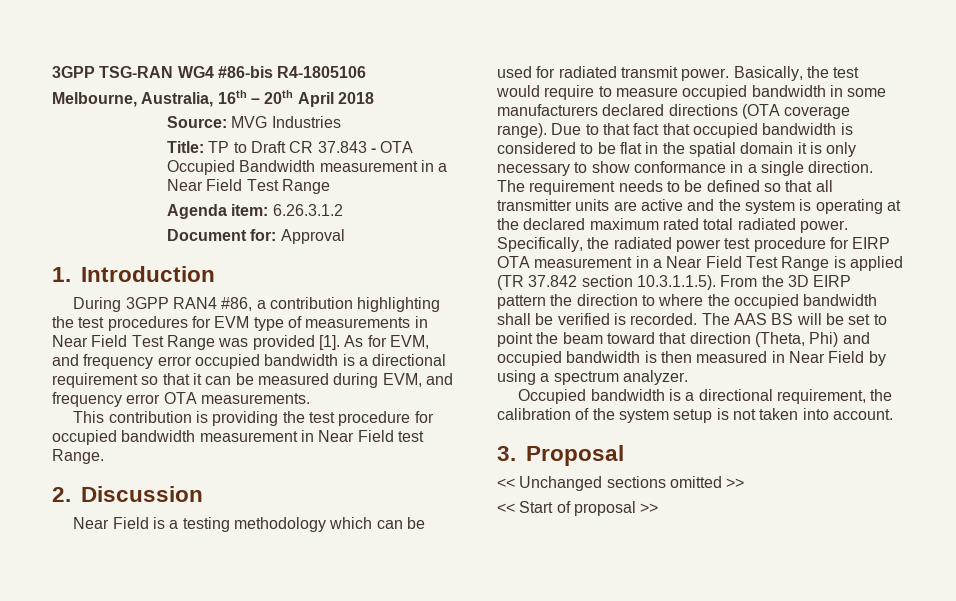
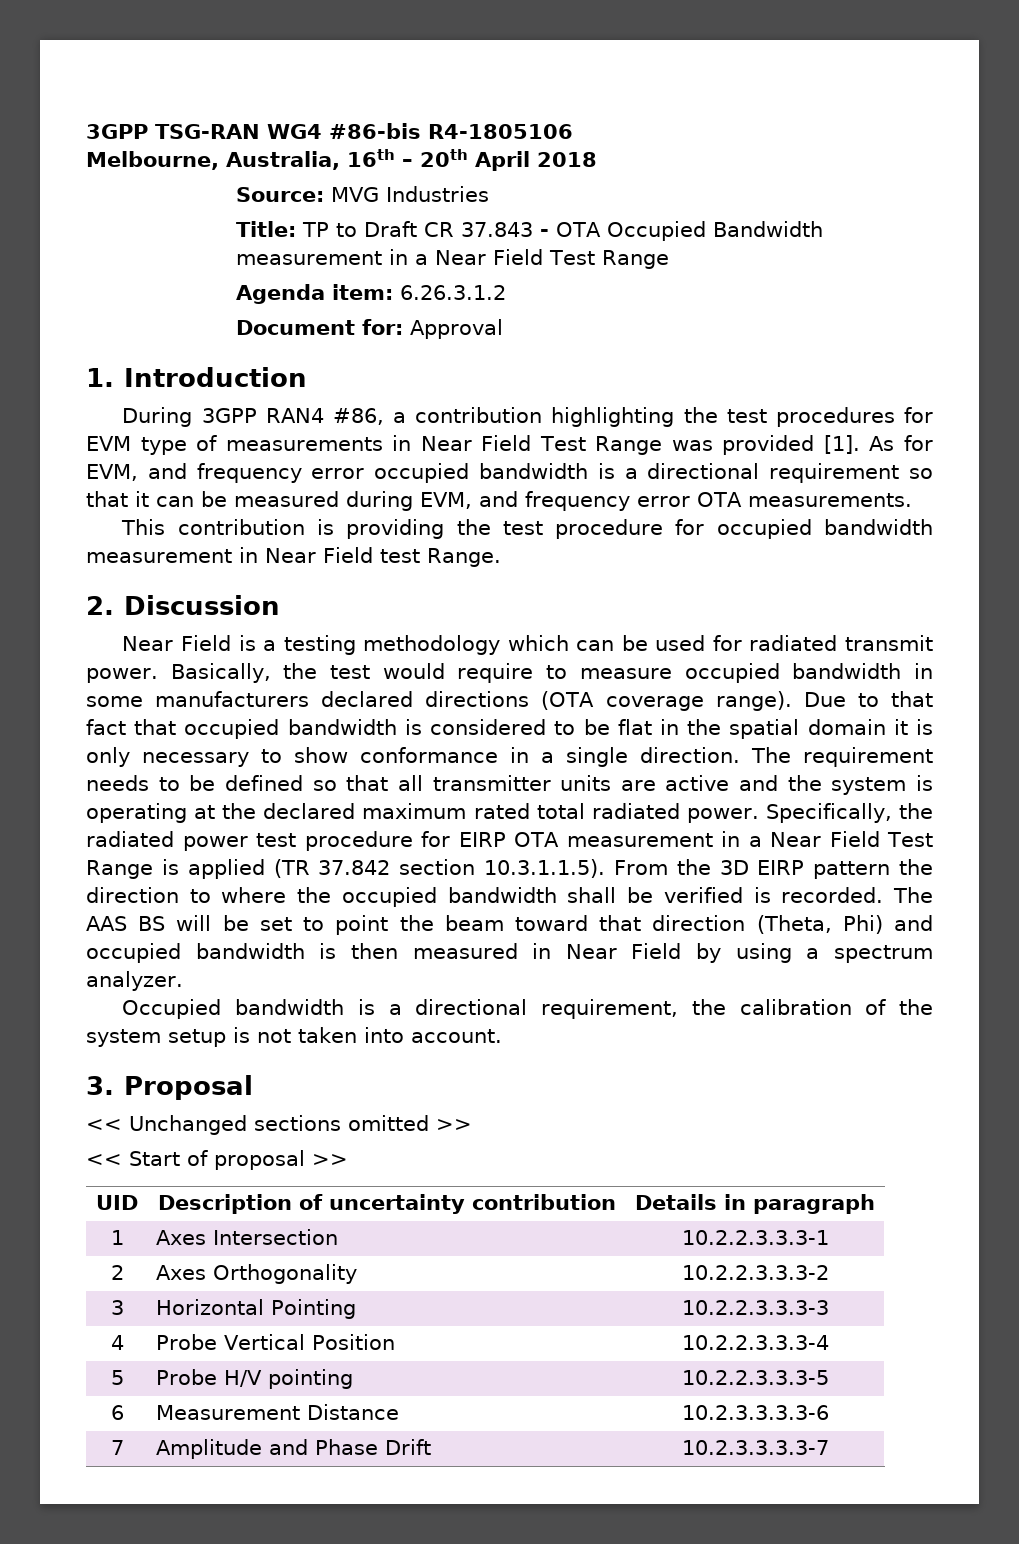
(659, 508) none -> [96,1195,138,1210] [157,1194,616,1214] [635,1194,875,1214] [110,1230,124,1245] [156,1229,339,1245] [681,1230,829,1245] [110,1265,124,1280] [156,1264,358,1284] [681,1265,829,1280] [110,1300,124,1315] [156,1299,357,1319] [681,1300,829,1315] [110,1335,124,1350] [156,1334,396,1350] [681,1335,829,1350] [110,1370,124,1385] [156,1369,354,1389] [681,1370,829,1385] [110,1405,124,1420] [156,1404,400,1420] [681,1405,829,1420] [110,1440,124,1455] [156,1439,432,1459] [681,1440,829,1455] // UID | Description of uncertainty contribution | Details in paragraph // 1 | Axes Intersection | 10.2.2.3.3.3-1 // 2 | Axes Orthogonality | 10.2.2.3.3.3-2 // 3 | Horizontal Pointing | 10.2.2.3.3.3-3 // 4 | Probe Vertical Position | 10.2.2.3.3.3-4 // 5 | Probe H/V pointing | 10.2.2.3.3.3-5 // 6 | Measurement Distance | 10.2.3.3.3.3-6 // 7 | Amplitude and Phase Drift | 10.2.3.3.3.3-7

